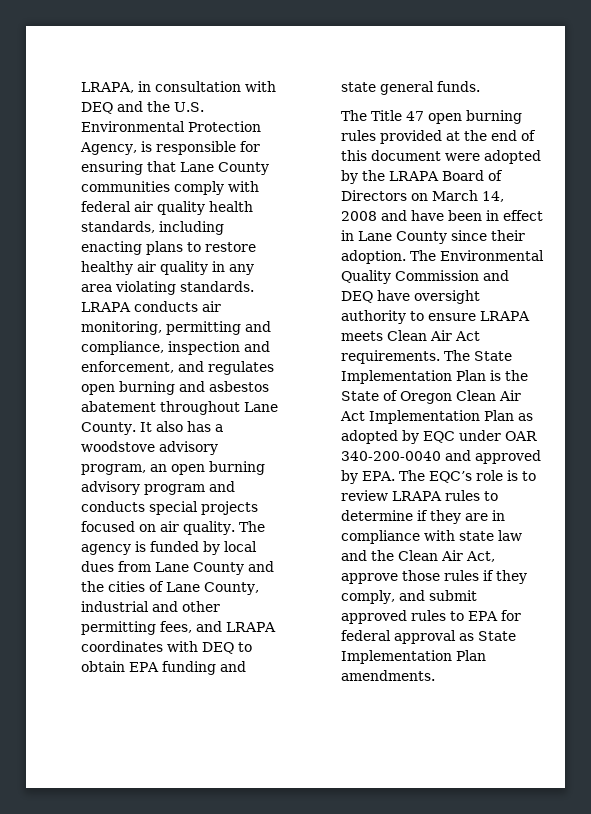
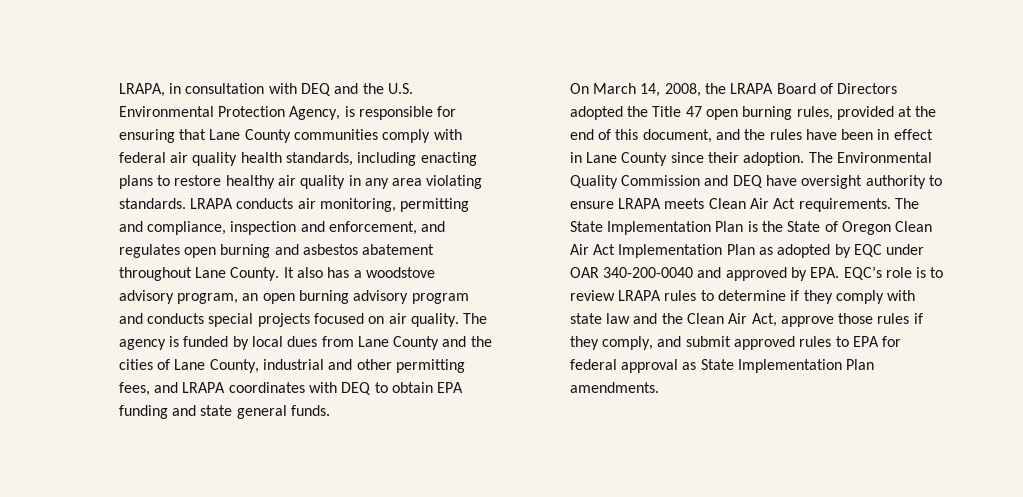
[341,110,368,121] The -> [569,83,898,97] [569,106,648,120] On March 14, 2008, the LRAPA Board of Directors adopted the
[341,130,377,141] rules -> [796,106,833,120] rules,
[371,150,542,164] [341,170,504,184] [341,190,505,202] [341,210,408,221] document were adopted by the LRAPA Board of Directors on March 14, 2008 and -> [642,129,802,143] document, and the rules
[399,470,426,481] The -> (840, 272) none
[465,510,506,521] [341,530,421,544] are in compliance -> [835,290,884,304] comply

